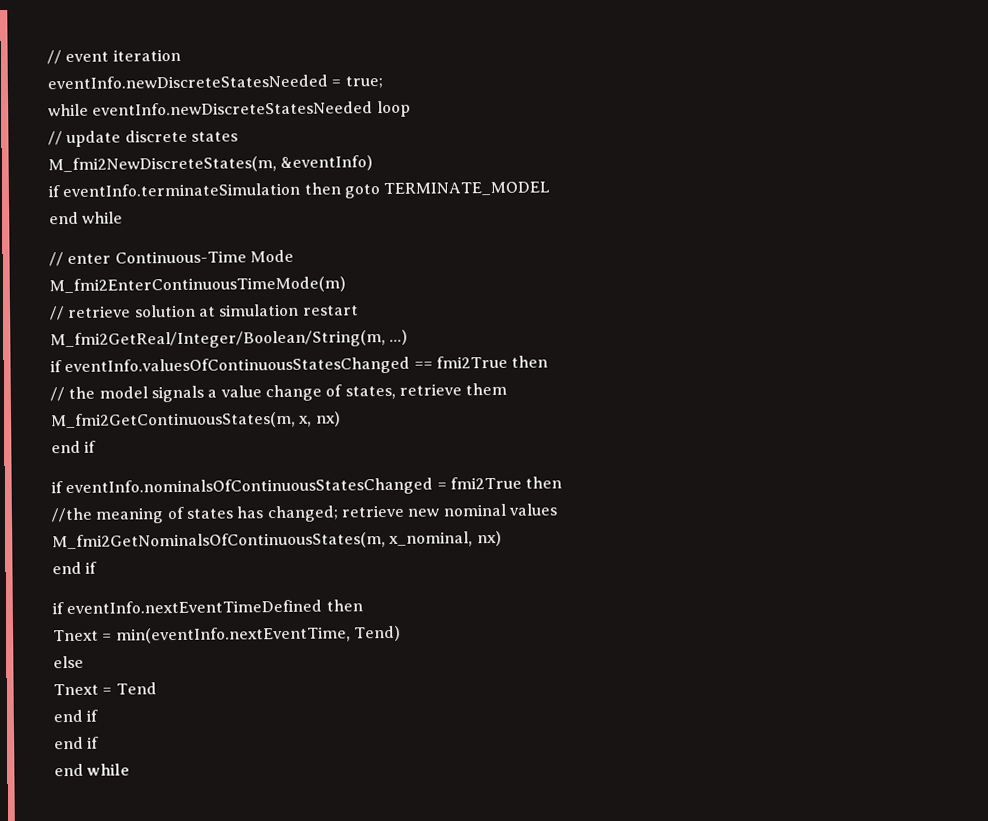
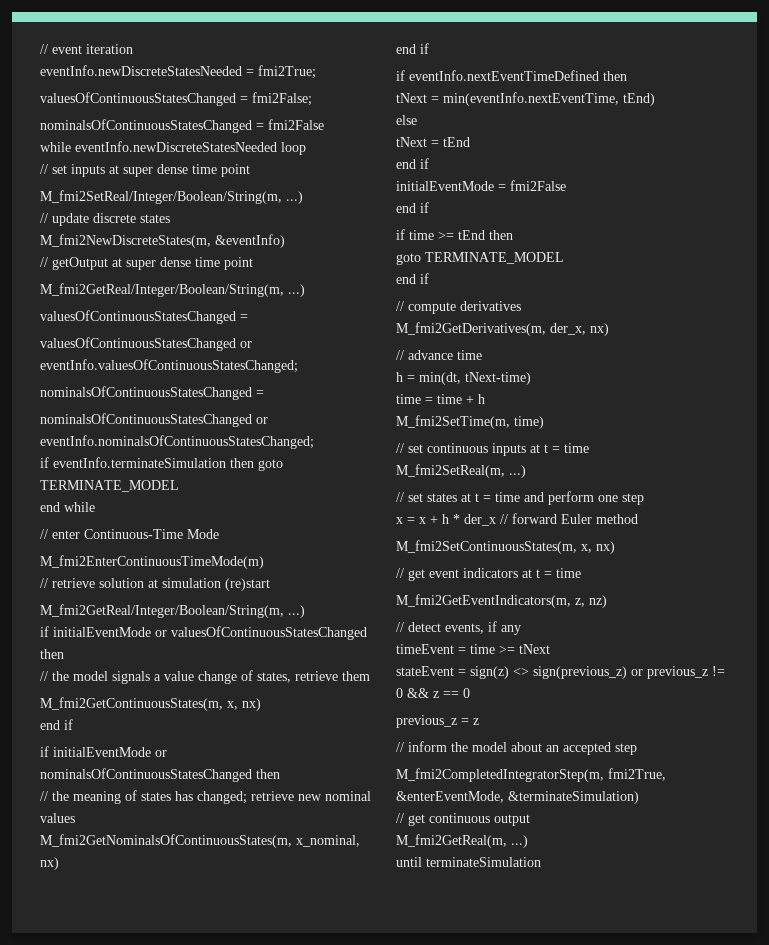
[344,76,383,89] [48,100,411,118] true; // while eventInfo.newDiscreteStatesNeeded loop -> [258,65,316,79] [40,92,312,106] [40,119,324,133] [40,141,306,155] [40,164,250,177] [40,190,303,204] fmi2True; // valuesOfContinuousStatesChanged = fmi2False; // nominalsOfContinuousStatesChanged = fmi2False // while eventInfo.newDiscreteStatesNeeded loop // // set inputs at super dense time point // M_fmi2SetReal/Integer/Boolean/String(m, ...)
(374, 163) none -> [40,257,253,270] [40,283,305,297] [40,310,248,324] [40,337,252,351] [40,359,298,373] [40,386,264,400] [40,413,268,427] [40,435,314,449] // // getOutput at super dense time point // M_fmi2GetReal/Integer/Boolean/String(m, ...) // valuesOfContinuousStatesChanged = // valuesOfContinuousStatesChanged or eventInfo.valuesOfContinuousStatesChanged; // nominalsOfContinuousStatesChanged = // nominalsOfContinuousStatesChanged or eventInfo.nominalsOfContinuousStatesChanged;
[302,305,359,316] restart -> [225,578,270,591] (re)start
[64,355,508,377] eventInfo.valuesOfContinuousStatesChanged == fmi2True -> [53,626,367,640] initialEventMode or valuesOfContinuousStatesChanged
[65,476,563,498] [51,507,93,523] eventInfo.nominalsOfContinuousStatesChanged = fmi2True then // //the -> [53,747,167,757] [40,768,280,782] [40,791,69,801] initialEventMode or nominalsOfContinuousStatesChanged then // // the
[53,629,99,642] Tnext -> [396,93,427,103] tNext
[353,625,401,642] Tend) -> [623,93,655,106] tEnd)
[53,682,157,696] [53,709,99,723] [54,736,100,750] [54,763,131,777] Tnext = Tend // end if // end if // end while -> [396,137,470,147] [396,158,429,169] [396,180,566,191] [396,202,429,213] [396,229,513,240] [396,252,564,265] [396,273,429,284] [396,301,521,314] [396,322,609,336] [396,350,482,360] [396,372,531,385] [396,394,485,404] [396,415,544,429] [396,443,589,456] [396,464,526,478] [396,491,644,505] [396,513,638,526] [396,540,615,554] [396,568,581,581] [396,594,607,608] [396,621,521,635] [396,644,550,654] [396,666,725,679] [396,688,470,698] [396,715,479,728] [396,741,637,755] [396,768,666,782] [396,791,639,804] [396,813,530,826] [396,834,528,848] [396,857,541,867] tNext = tEnd // end if // initialEventMode = fmi2False // end if // if time >= tEnd then // goto TERMINATE_MODEL // end if // // compute derivatives // M_fmi2GetDerivatives(m, der_x, nx) // // advance time // h = min(dt, tNext-time) // time = time + h // M_fmi2SetTime(m, time) // // set continuous inputs at t = time // M_fmi2SetReal(m, ...) // // set states at t = time and perform one step // x = x + h * der_x // forward Euler method // M_fmi2SetContinuousStates(m, x, nx) // // get event indicators at t = time // M_fmi2GetEventIndicators(m, z, nz) // // detect events, if any // timeEvent = time >= tNext // stateEvent = sign(z) <> sign(previous_z) or previous_z != 0 && z == 0 // previous_z = z // // inform the model about an accepted step // M_fmi2CompletedIntegratorStep(m, fmi2True, &enterEventMode, &terminateSimulation) // // get continuous output // M_fmi2GetReal(m, ...) // until terminateSimulation

